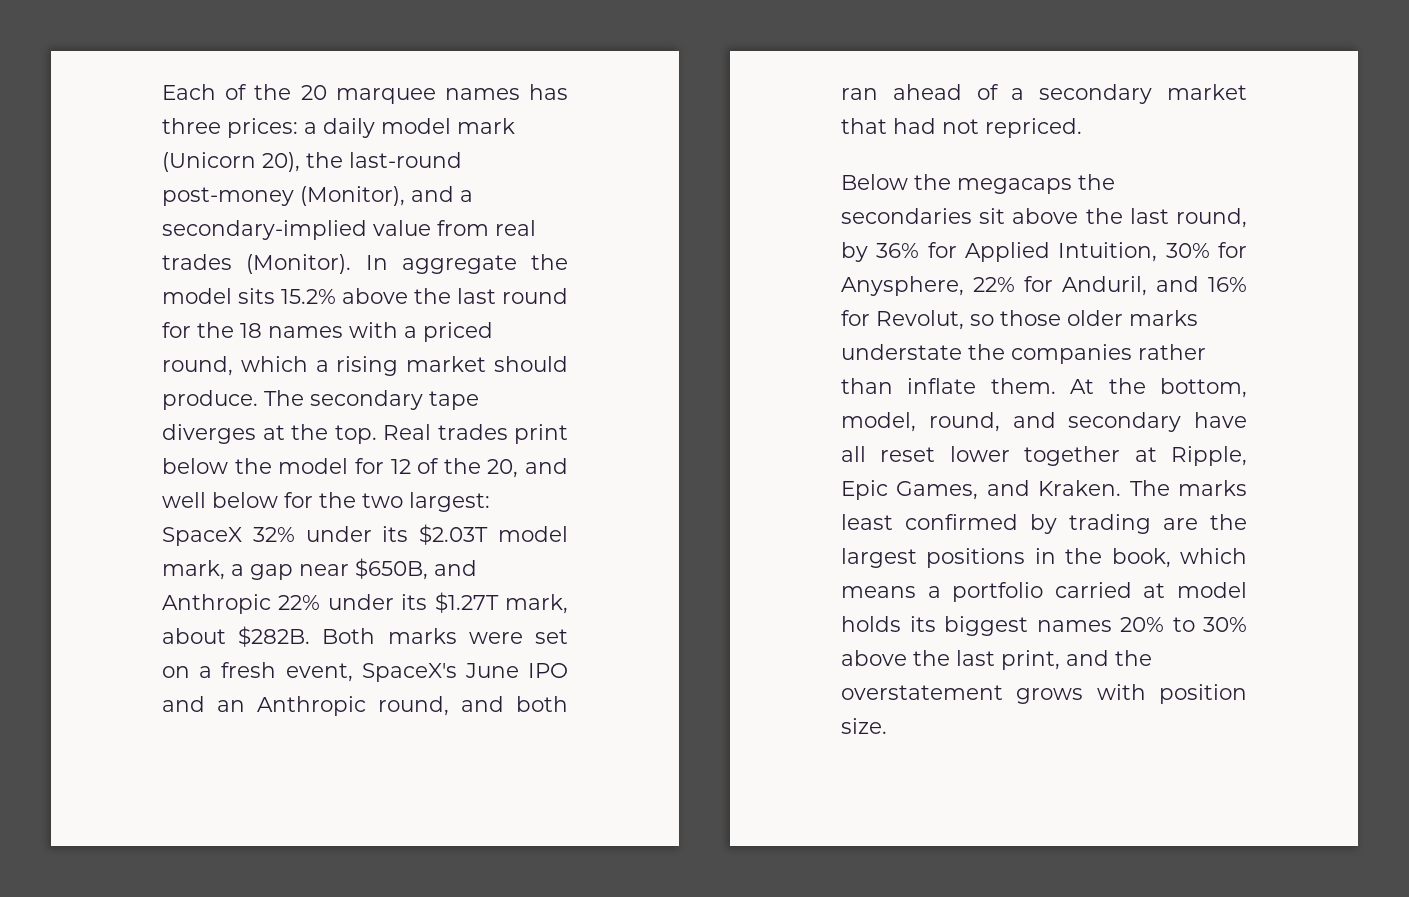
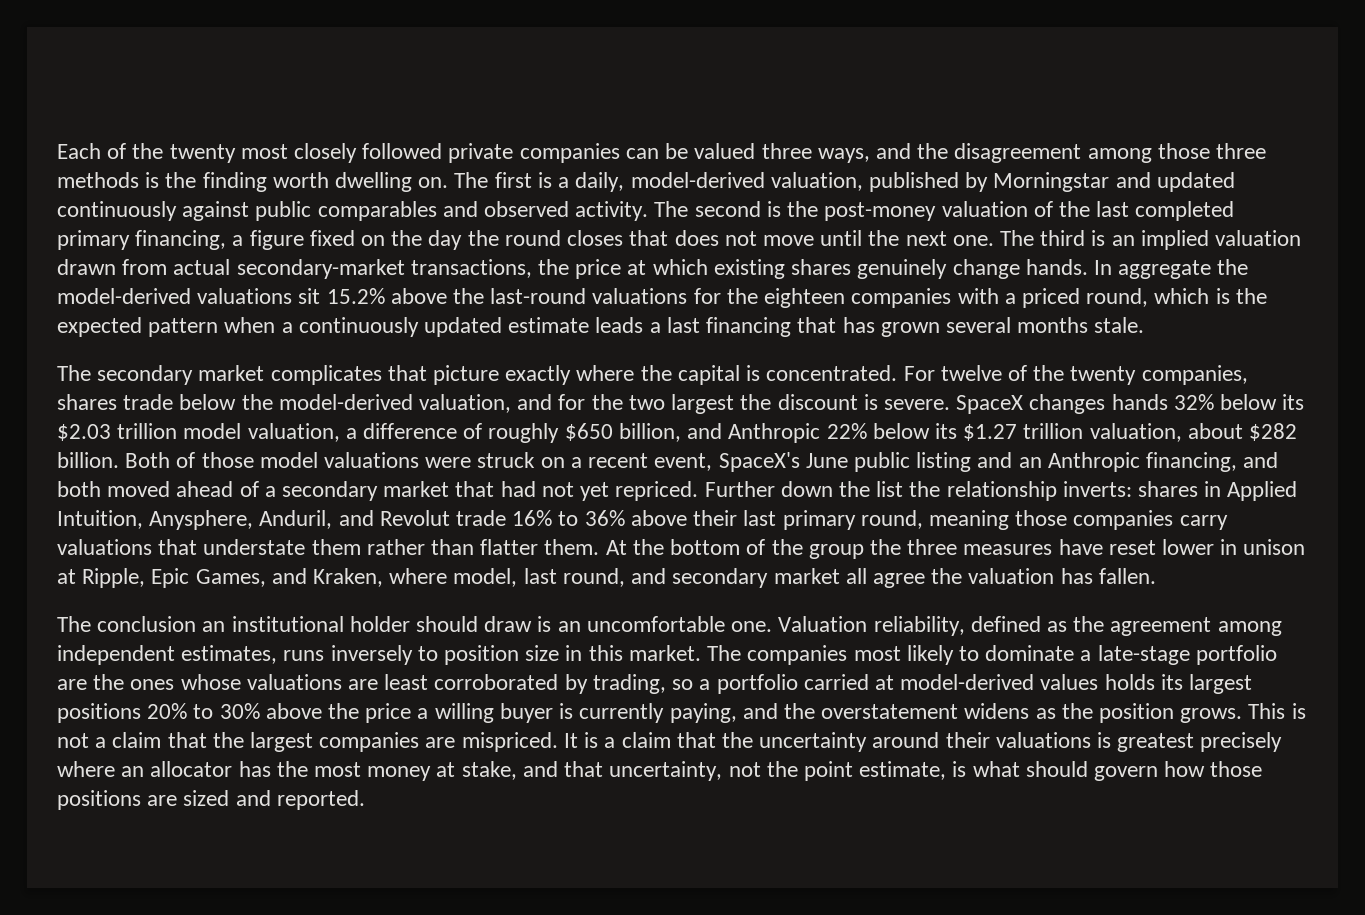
[300,84,568,104] [162,118,515,138] [162,152,462,172] [162,186,473,206] [162,220,536,240] [162,254,568,274] [162,288,568,304] [162,322,343,338] 20 marquee names has three prices: a daily model mark (Unicorn 20), the last-round post-money (Monitor), and a secondary-implied value from real trades (Monitor). In aggregate the model sits 15.2% above the last round for the 18 names -> [169,143,1266,163] [57,172,1235,192] [57,201,1235,221] [57,230,1302,250] [57,259,1249,279] [57,288,952,308] twenty most closely followed private companies can be valued three ways, and the disagreement among those three methods is the finding worth dwelling on. The first is a daily, model-derived valuation, published by Morningstar and updated continuously against public comparables and observed activity. The second is the post-money valuation of the last completed primary financing, a figure fixed on the day the round closes that does not move until the next one. The third is an implied valuation drawn from actual secondary-market transactions, the price at which existing shares genuinely change hands. In aggregate the model-derived valuations sit 15.2% above the last-round valuations for the eighteen companies
[315,356,568,376] [162,390,479,410] [162,424,568,444] [162,458,568,478] [162,492,490,512] [162,524,568,546] [162,558,477,580] [162,592,568,614] [162,626,568,647] a rising market should produce. The secondary tape diverges at the top. Real trades print below the model for 12 of the 20, and well below for the two largest: SpaceX 32% under its $2.03T model mark, a gap near $650B, and Anthropic 22% under its $1.27T mark, about $282B. Both marks were set -> [1215,288,1267,304] [57,317,1145,337] [57,365,1248,385] [57,394,1305,414] [57,423,1297,443] [57,452,536,468] is the expected pattern when a continuously updated estimate leads a last financing that has grown several months stale. // The secondary market complicates that picture exactly where the capital is concentrated. For twelve of the twenty companies, shares trade below the model-derived valuation, and for the two largest the discount is severe. SpaceX changes hands 32% below its $2.03 trillion model valuation, a difference of roughly $650 billion, and Anthropic 22% below its $1.27 trillion valuation, about $282 billion. Both of those model valuations were struck
[221,662,277,678] fresh -> [588,453,649,468] recent
[528,663,568,678] IPO -> [853,452,972,472] public listing
[378,696,449,716] round, -> [1145,452,1237,472] financing,
[841,88,878,100] ran -> [107,481,171,497] moved
(979, 126) none -> [580,482,610,501] yet
[841,174,1115,194] [841,208,1247,228] [841,242,1247,262] [841,276,1247,296] [841,310,1198,330] [841,344,1132,364] // Below the megacaps the secondaries sit above the last round, by 36% for Applied Intuition, 30% for Anysphere, 22% for Anduril, and 16% for Revolut, so those older marks understate the companies -> [704,481,1298,501] [57,510,1228,530] [57,539,361,555] Further down the list the relationship inverts: shares in Applied Intuition, Anysphere, Anduril, and Revolut trade 16% to 36% above their last primary round, meaning those companies carry valuations that understate them
[907,378,977,394] inflate -> [480,539,539,555] flatter
[1160,378,1247,398] [841,412,1247,432] [841,446,1121,466] bottom, model, round, and secondary have all reset lower together -> [670,539,1306,559] bottom of the group the three measures have reset lower in unison
[1038,480,1247,496] [841,514,1247,534] [841,548,1247,568] [841,582,1247,602] [841,616,1112,636] Kraken. The marks least confirmed by trading are the largest positions in the book, which means a portfolio carried at model holds its biggest names -> [313,568,1156,588] [57,616,1282,636] [57,645,1277,665] [57,674,1252,694] [57,703,141,723] Kraken, where model, last round, and secondary market all agree the valuation has fallen. // The conclusion an institutional holder should draw is an uncomfortable one. Valuation reliability, defined as the agreement among independent estimates, runs inversely to position size in this market. The companies most likely to dominate a late-stage portfolio are the ones whose valuations are least corroborated by trading, so a portfolio carried at model-derived values holds its largest positions
[956,650,1152,670] [841,684,1247,704] [841,718,887,734] last print, and the overstatement grows with position size. -> [365,703,1306,723] [57,732,1283,752] [57,761,1263,781] [57,790,365,810] price a willing buyer is currently paying, and the overstatement widens as the position grows. This is not a claim that the largest companies are mispriced. It is a claim that the uncertainty around their valuations is greatest precisely where an allocator has the most money at stake, and that uncertainty, not the point estimate, is what should govern how those positions are sized and reported.

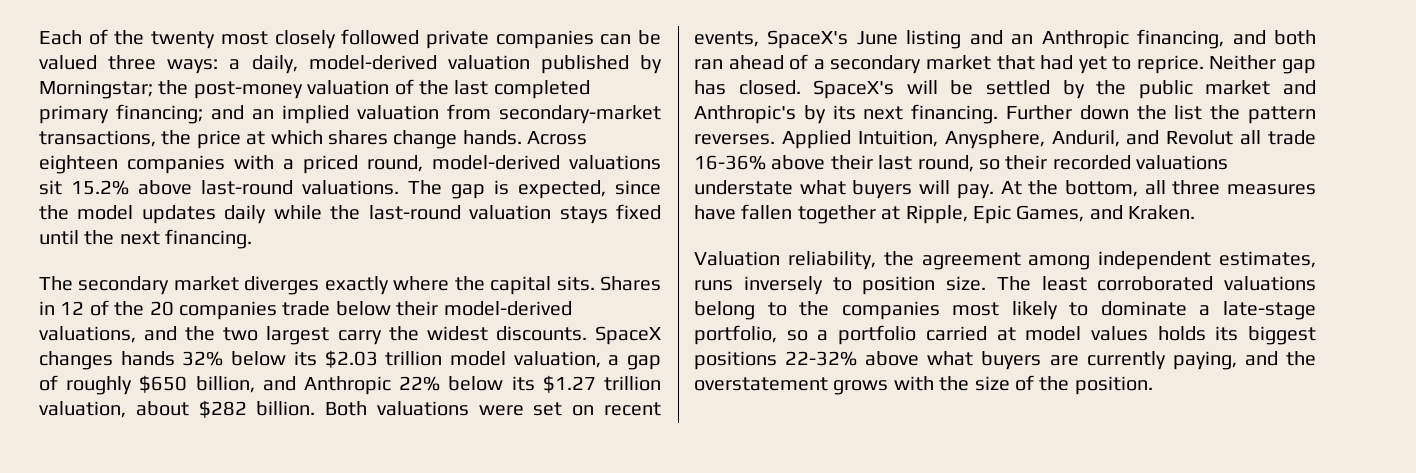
[817,143,1266,163] [57,172,552,192] ways, and the disagreement among those three methods is the finding worth dwelling on. The first is -> [167,59,219,74] ways:
[770,172,863,191] valuation, -> [447,55,530,70] valuation
[993,172,1235,192] [57,201,781,221] Morningstar and updated continuously against public comparables and observed activity. The second is -> [39,80,153,99] Morningstar;
[135,230,1302,250] [57,259,231,275] financing, a figure fixed on the day the round closes that does not move until the next one. The third is an implied valuation drawn from actual -> [115,104,491,124] financing; and an implied valuation from
[713,259,1249,279] [57,288,758,304] existing shares genuinely change hands. In aggregate the model-derived valuations sit 15.2% above the last-round valuations for the -> [328,130,588,149] shares change hands. Across
[1154,288,1267,304] [57,317,1145,337] which is the expected pattern when a continuously updated estimate leads a last financing that has grown several months stale. -> [432,155,661,170] [39,180,661,199] [39,204,661,224] [39,229,253,249] model-derived valuations sit 15.2% above last-round valuations. The gap is expected, since the model updates daily while the last-round valuation stays fixed until the next financing.
[270,365,500,385] complicates that picture -> [244,276,320,295] diverges
[746,365,1248,385] [57,394,950,414] is concentrated. For twelve of the twenty companies, shares trade below the model-derived valuation, and for the two largest the discount is severe. -> [556,276,661,291] [39,300,572,320] [39,326,587,345] sits. Shares in 12 of the 20 companies trade below their model-derived valuations, and the two largest carry the widest discounts.
[363,423,458,439] difference -> [627,355,661,370] gap
[176,452,713,471] of those model valuations were struck on a recent event, -> [376,401,661,416] [694,31,759,47] valuations were set on recent events,
[853,452,910,472] public -> (898, 38) none
[107,481,171,497] moved -> [694,59,723,70] ran
[541,481,699,501] not yet repriced. -> [1078,55,1316,74] [694,80,1316,99] [694,104,999,124] yet to reprice. Neither gap has closed. SpaceX's will be settled by the public market and Anthropic's by its next financing.
[946,481,1222,501] relationship inverts: shares in -> [1248,106,1316,124] [694,134,775,145] pattern reverses.
[456,510,1228,530] [57,539,1306,559] trade 16% to 36% above their last primary round, meaning those companies carry valuations that understate them rather than flatter them. At the bottom of the group the three measures have reset lower in unison -> [1240,130,1316,145] [694,155,1229,172] [694,180,1316,199] [694,204,876,224] all trade 16-36% above their last round, so their recorded valuations understate what buyers will pay. At the bottom, all three measures have fallen together
[313,568,1156,588] [57,616,1067,636] Kraken, where model, last round, and secondary market all agree the valuation has fallen. // The conclusion an institutional holder should draw is an uncomfortable one. Valuation reliability, defined as -> [1128,205,1196,220] [694,251,876,270] Kraken. // Valuation reliability,
[525,645,742,661] size in this market. The -> [946,276,1316,291] [694,301,830,320] size. The least corroborated valuations belong to the
[1195,645,1277,665] [57,674,666,694] portfolio are the ones whose valuations are least corroborated by trading, -> [694,325,777,345] portfolio,
[900,674,1035,690] model-derived -> [1025,326,1082,341] model
[1188,674,1252,694] [57,703,574,723] largest positions 20% to 30% above the price a willing buyer is -> [1248,326,1316,345] [694,351,1079,370] biggest positions 22-32% above what buyers are
[964,703,1306,723] [57,732,1283,752] [57,761,1263,781] [57,790,365,810] widens as the position grows. This is not a claim that the largest companies are mispriced. It is a claim that the uncertainty around their valuations is greatest precisely where an allocator has the most money at stake, and that uncertainty, not the point estimate, is what should govern how those positions are sized and reported. -> [833,375,1153,395] grows with the size of the position.

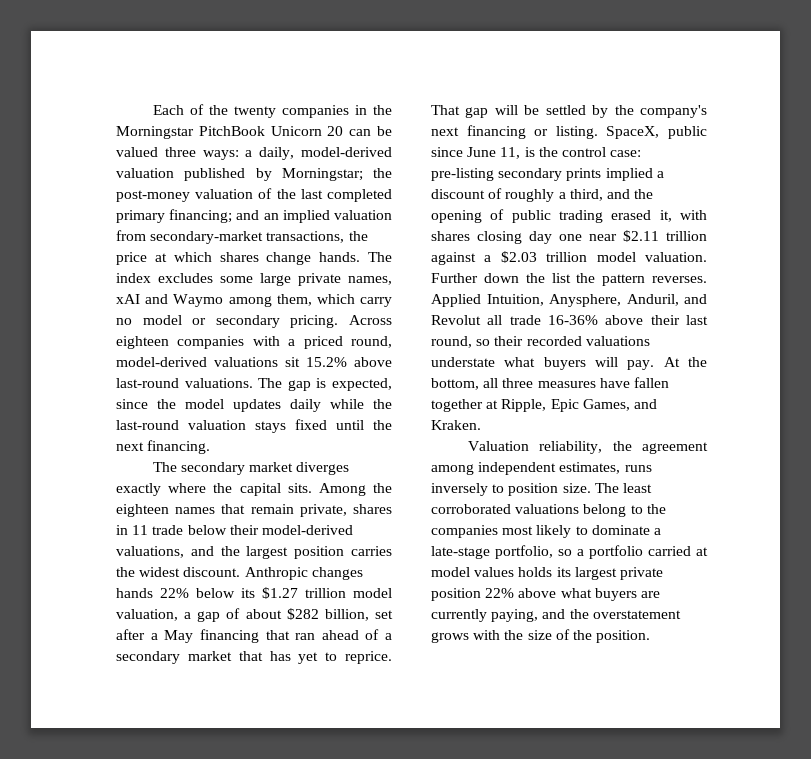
[220,29,594,49] most closely followed private companies -> [281,105,392,118] [116,126,344,139] companies in the Morningstar PitchBook Unicorn 20
(522, 137) none -> [368,252,392,262] [116,273,392,286] [116,294,392,307] [116,315,339,328] The index excludes some large private names, xAI and Waymo among them, which carry no model or secondary pricing.
[600,276,661,291] [39,300,277,320] Shares in 12 of the 20 companies -> [318,483,392,496] [116,504,392,517] [116,525,149,535] Among the eighteen names that remain private, shares in 11
[223,326,661,345] two largest carry the widest discounts. SpaceX -> [246,546,392,559] [116,567,308,580] largest position carries the widest discount. Anthropic
[182,350,378,368] 32% below its $2.03 -> [160,587,298,599] 22% below its $1.27
[66,375,661,395] [39,400,661,418] [694,29,1316,49] roughly $650 billion, and Anthropic 22% below its $1.27 trillion valuation, about $282 billion. Both valuations were set on recent events, SpaceX's June listing and an Anthropic financing, and both -> [245,608,393,621] [116,629,290,643] about $282 billion, set after a May financing that
[1040,55,1074,70] had -> [269,651,291,661] has
[1209,55,1316,74] [694,80,895,99] Neither gap has closed. SpaceX's -> [431,105,489,118] That gap
[1138,80,1316,99] [694,104,999,124] public market and Anthropic's by its next financing. -> [640,105,707,118] [431,125,707,139] [431,147,642,159] [431,168,664,181] [431,188,654,202] [431,209,707,223] [431,230,707,244] [431,251,707,265] company's next financing or listing. SpaceX, public since June 11, is the control case: pre-listing secondary prints implied a discount of roughly a third, and the opening of public trading erased it, with shares closing day one near $2.11 trillion against a $2.03 trillion model valuation.
[1248,326,1316,345] [694,351,858,370] biggest positions 22-32% -> [574,567,663,580] [431,588,515,601] largest private position 22%

